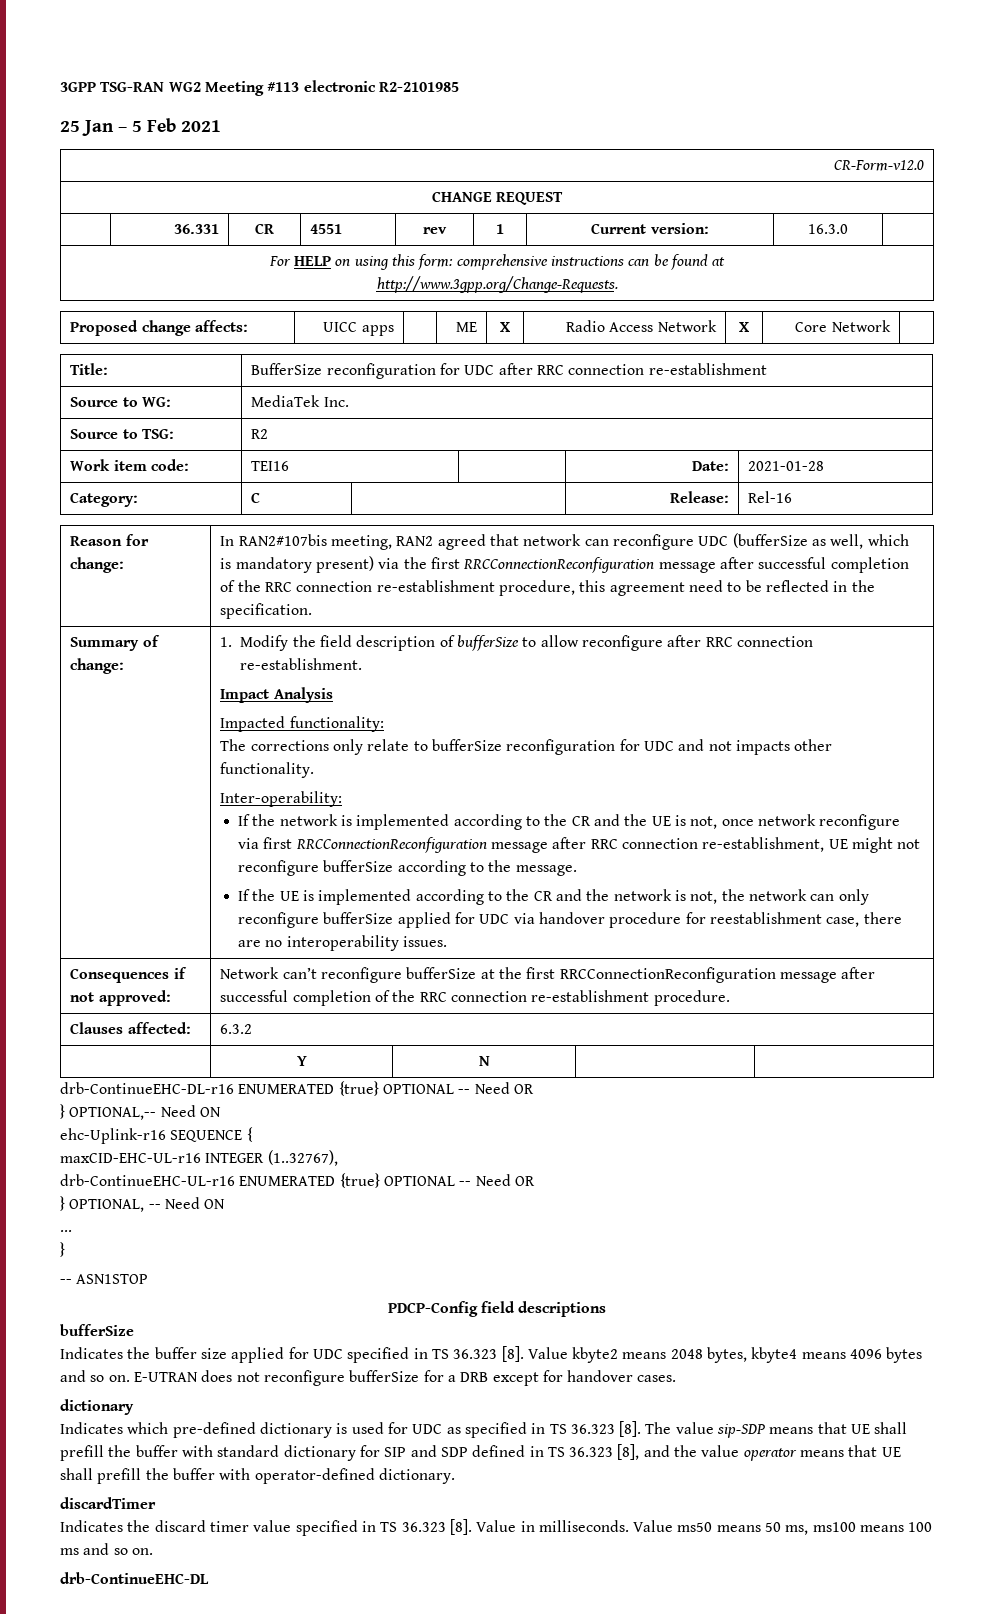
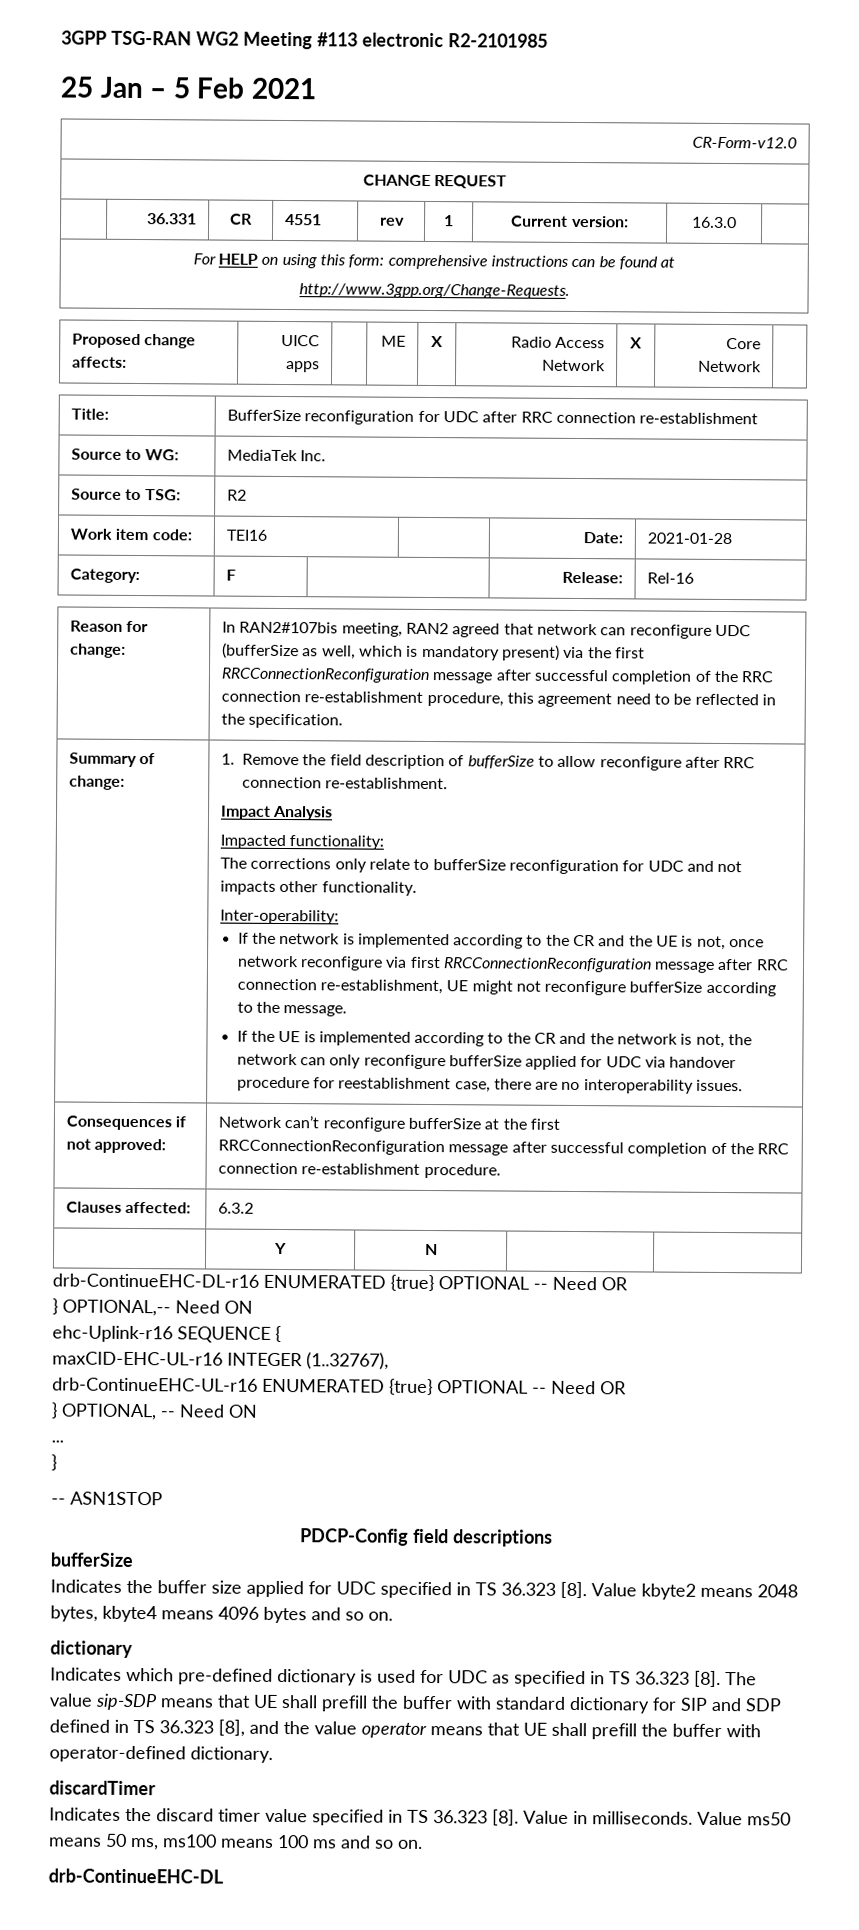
[251,492,261,503] C -> [225,569,236,581] F
[240,635,289,651] Modify -> [241,753,299,766] Remove
[133,1370,677,1386] E-UTRAN does not reconfigure bufferSize for a DRB except for handover cases. -> (393, 1616) none

